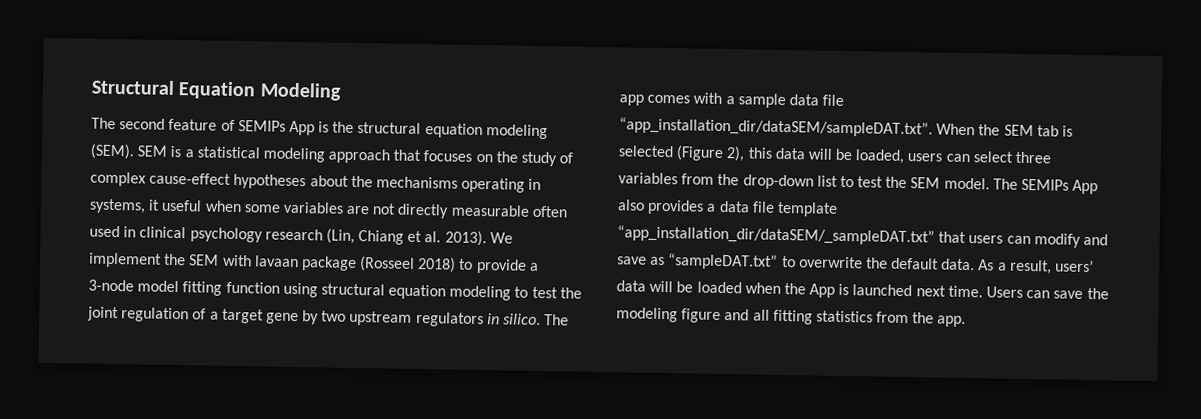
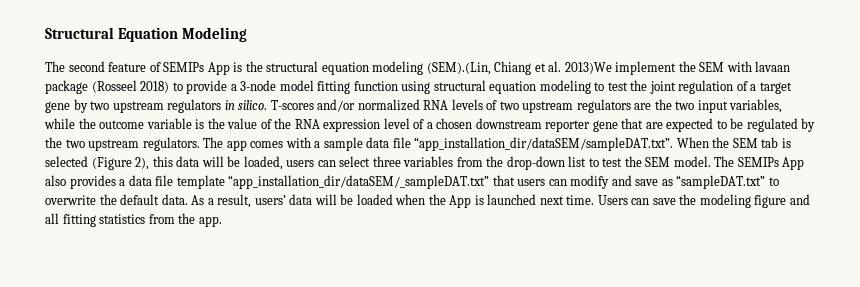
[90,143,574,167] [90,171,542,193] [89,198,568,219] [89,225,355,244] (SEM). SEM is a statistical modeling approach that focuses on the study of complex cause-effect hypotheses about the mechanisms operating in systems, it useful when some variables are not directly measurable often used in clinical psychology research (Lin, -> [426,62,491,75] (SEM).(Lin,
[444,230,513,247] 2013). We -> [564,62,612,74] 2013)We
(542, 319) none -> [270,99,783,113] [44,118,816,132] [45,137,200,151] T-scores and/or normalized RNA levels of two upstream regulators are the two input variables, while the outcome variable is the value of the RNA expression level of a chosen downstream reporter gene that are expected to be regulated by the two upstream regulators.

